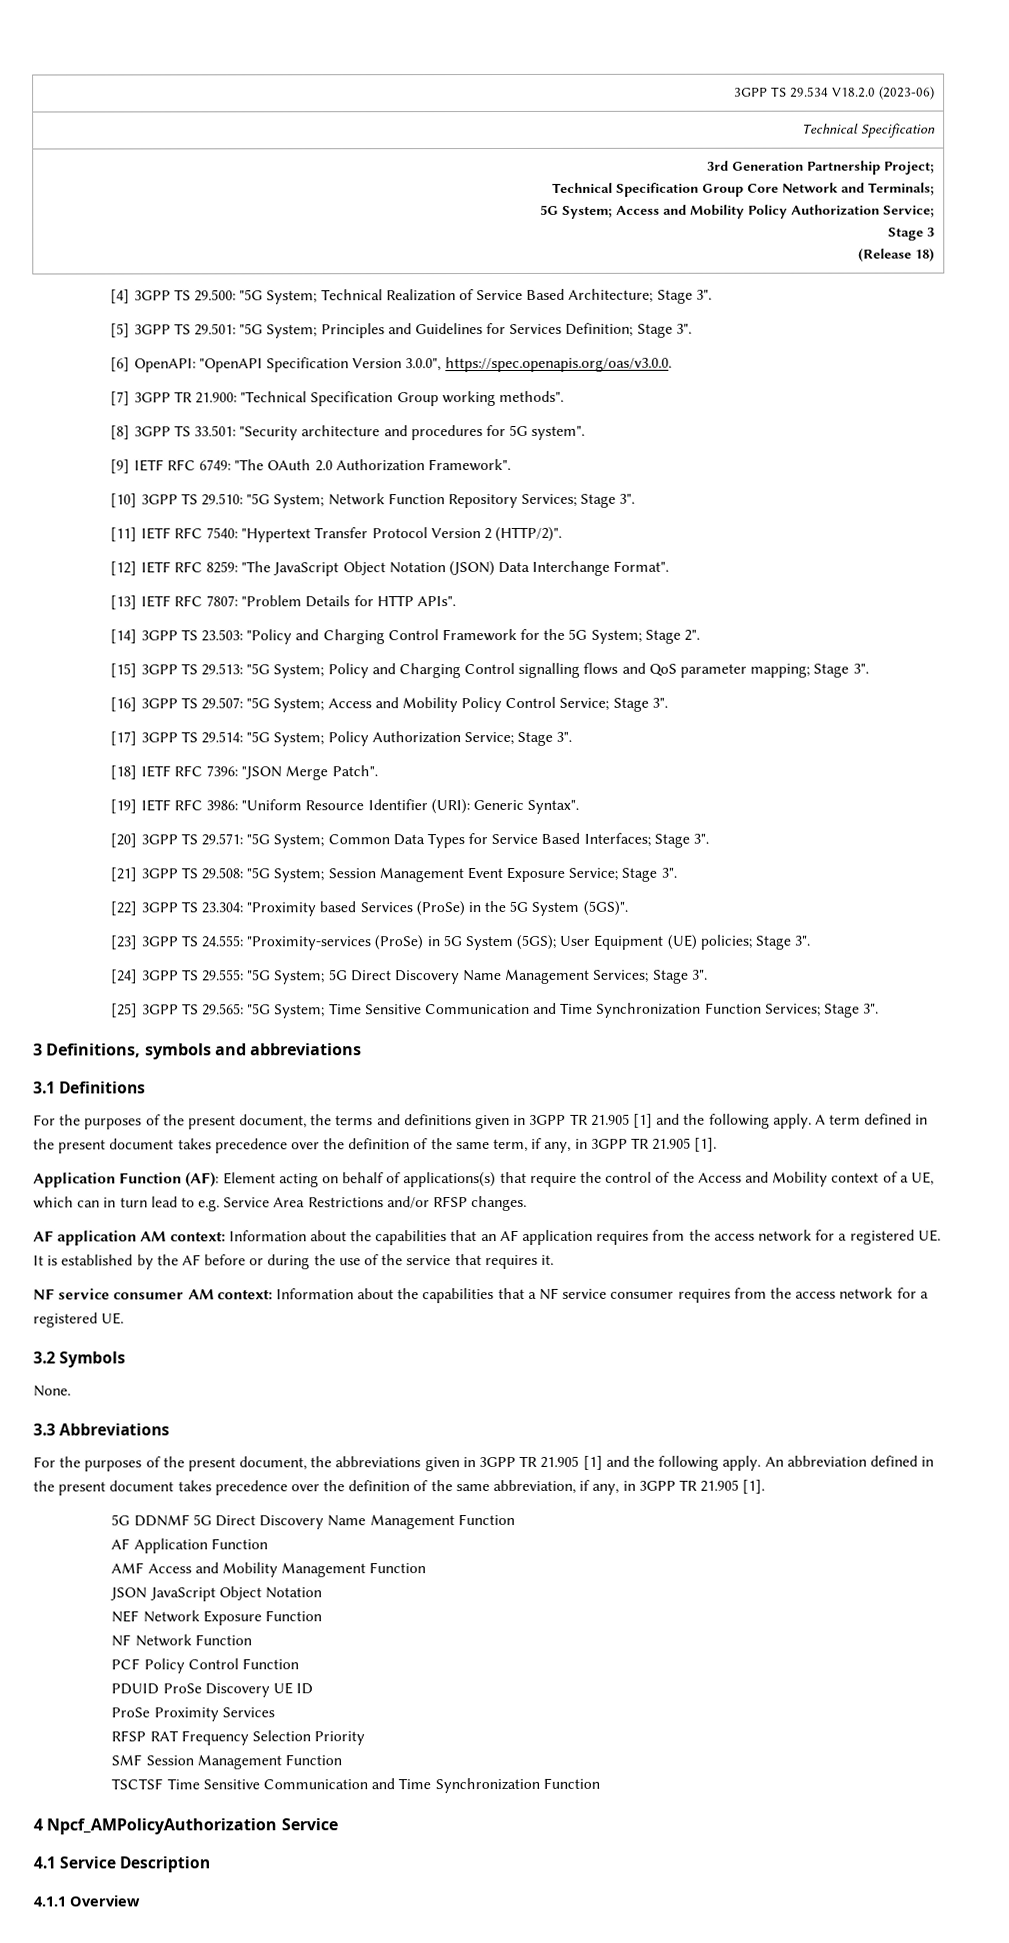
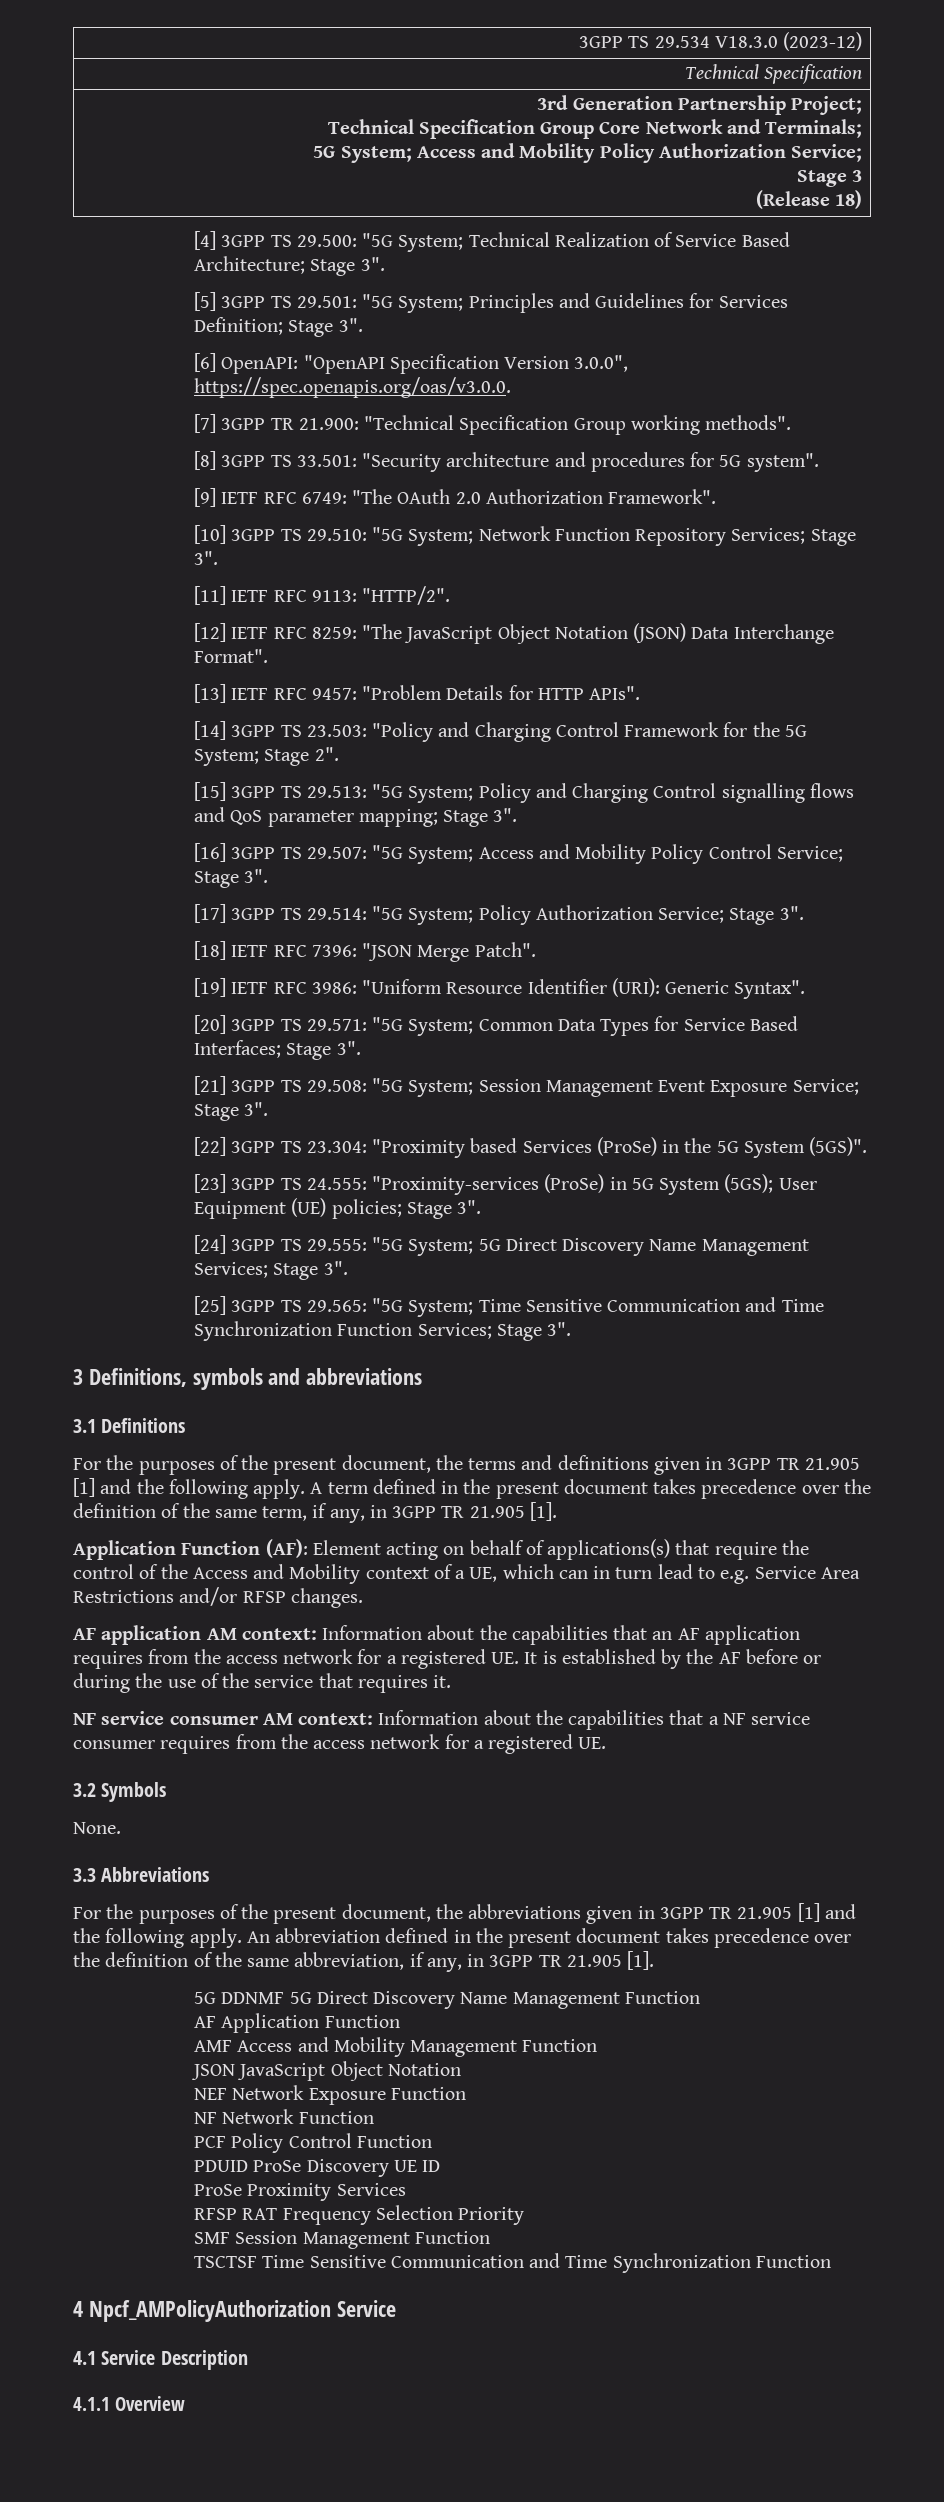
[831,86,935,100] V18.2.0 (2023-06) -> [714,32,863,51] V18.3.0 (2023-12)
[205,526,563,543] 7540: "Hypertext Transfer Protocol Version 2 (HTTP/2)". -> [311,586,451,605] 9113: "HTTP/2".
[205,595,238,607] 7807: -> [311,688,357,700] 9457:

